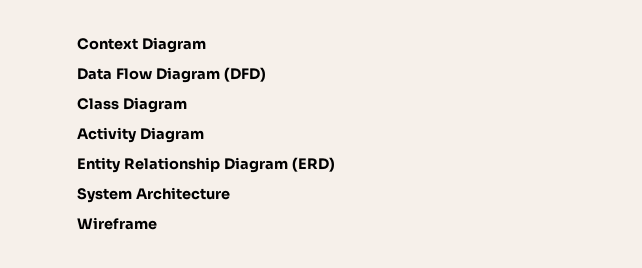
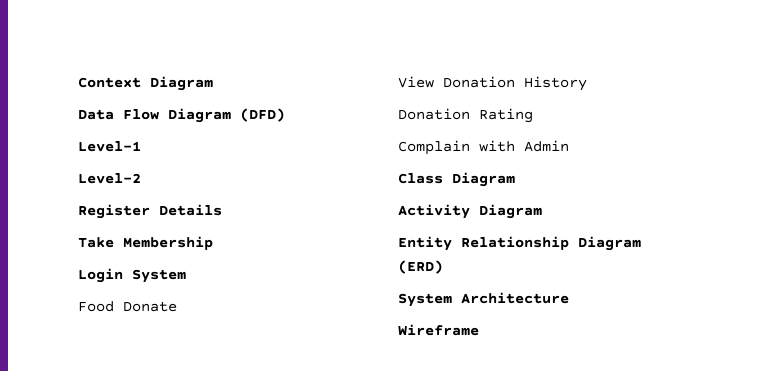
(266, 74) none -> [78,141,141,152] [78,173,141,184] [78,204,222,219] [78,236,213,250] [78,268,186,283] [78,301,177,312] [398,76,587,91] [398,108,533,123] [398,140,569,155] // Level-1 // Level-2 // Register Details // Take Membership // Login System // Food Donate // View Donation History // Donation Rating // Complain with Admin

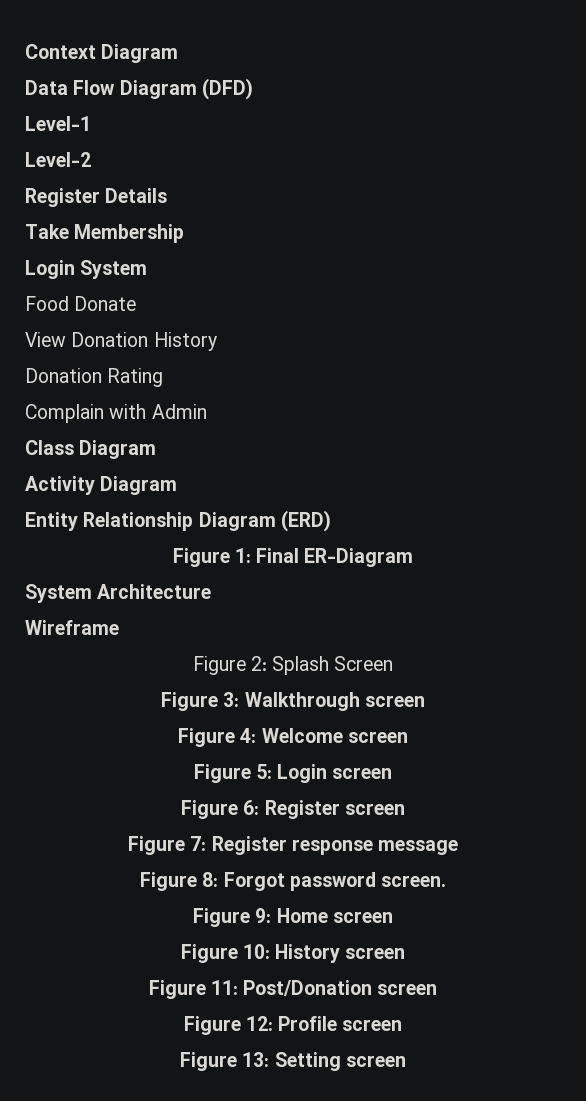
(443, 267) none -> [172,548,414,567] // Figure 1: Final ER-Diagram
(479, 330) none -> [192,656,394,675] [161,692,425,711] [178,728,408,747] [193,764,393,783] [181,800,405,819] [127,836,459,855] [139,872,447,891] [193,908,393,927] [180,944,406,963] [148,980,438,999] [183,1016,403,1035] [180,1052,406,1071] // Figure 2: Splash Screen // Figure 3: Walkthrough screen // Figure 4: Welcome screen // Figure 5: Login screen // Figure 6: Register screen // Figure 7: Register response message // Figure 8: Forgot password screen. // Figure 9: Home screen // Figure 10: History screen // Figure 11: Post/Donation screen // Figure 12: Profile screen // Figure 13: Setting screen

